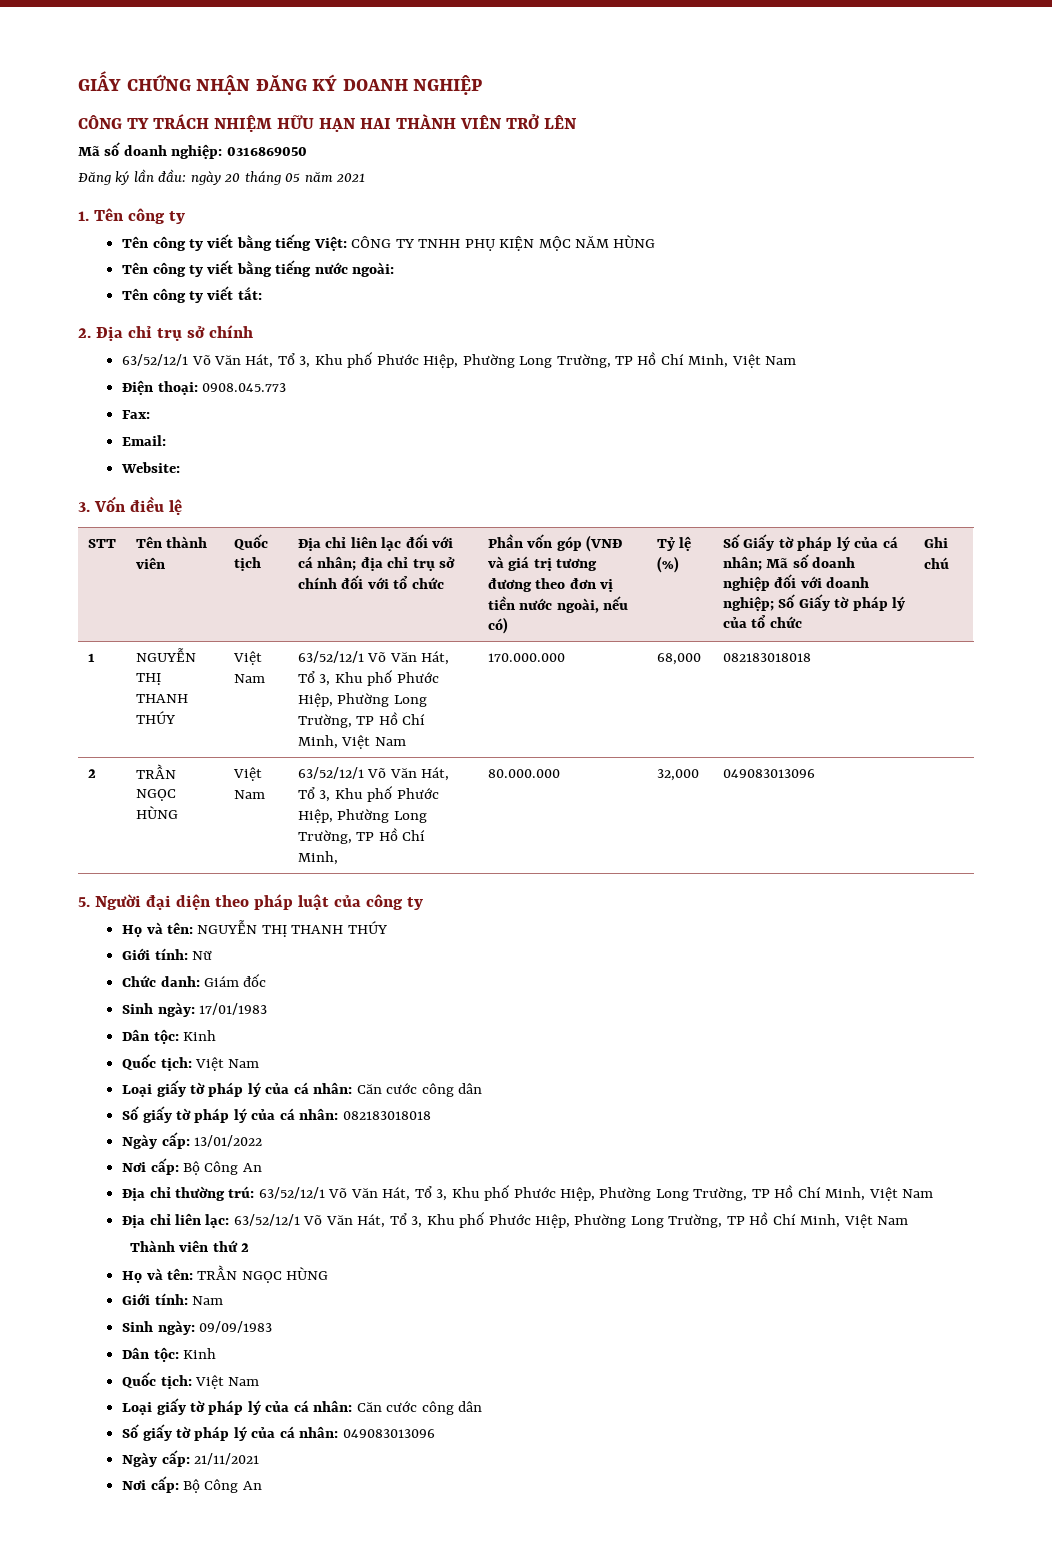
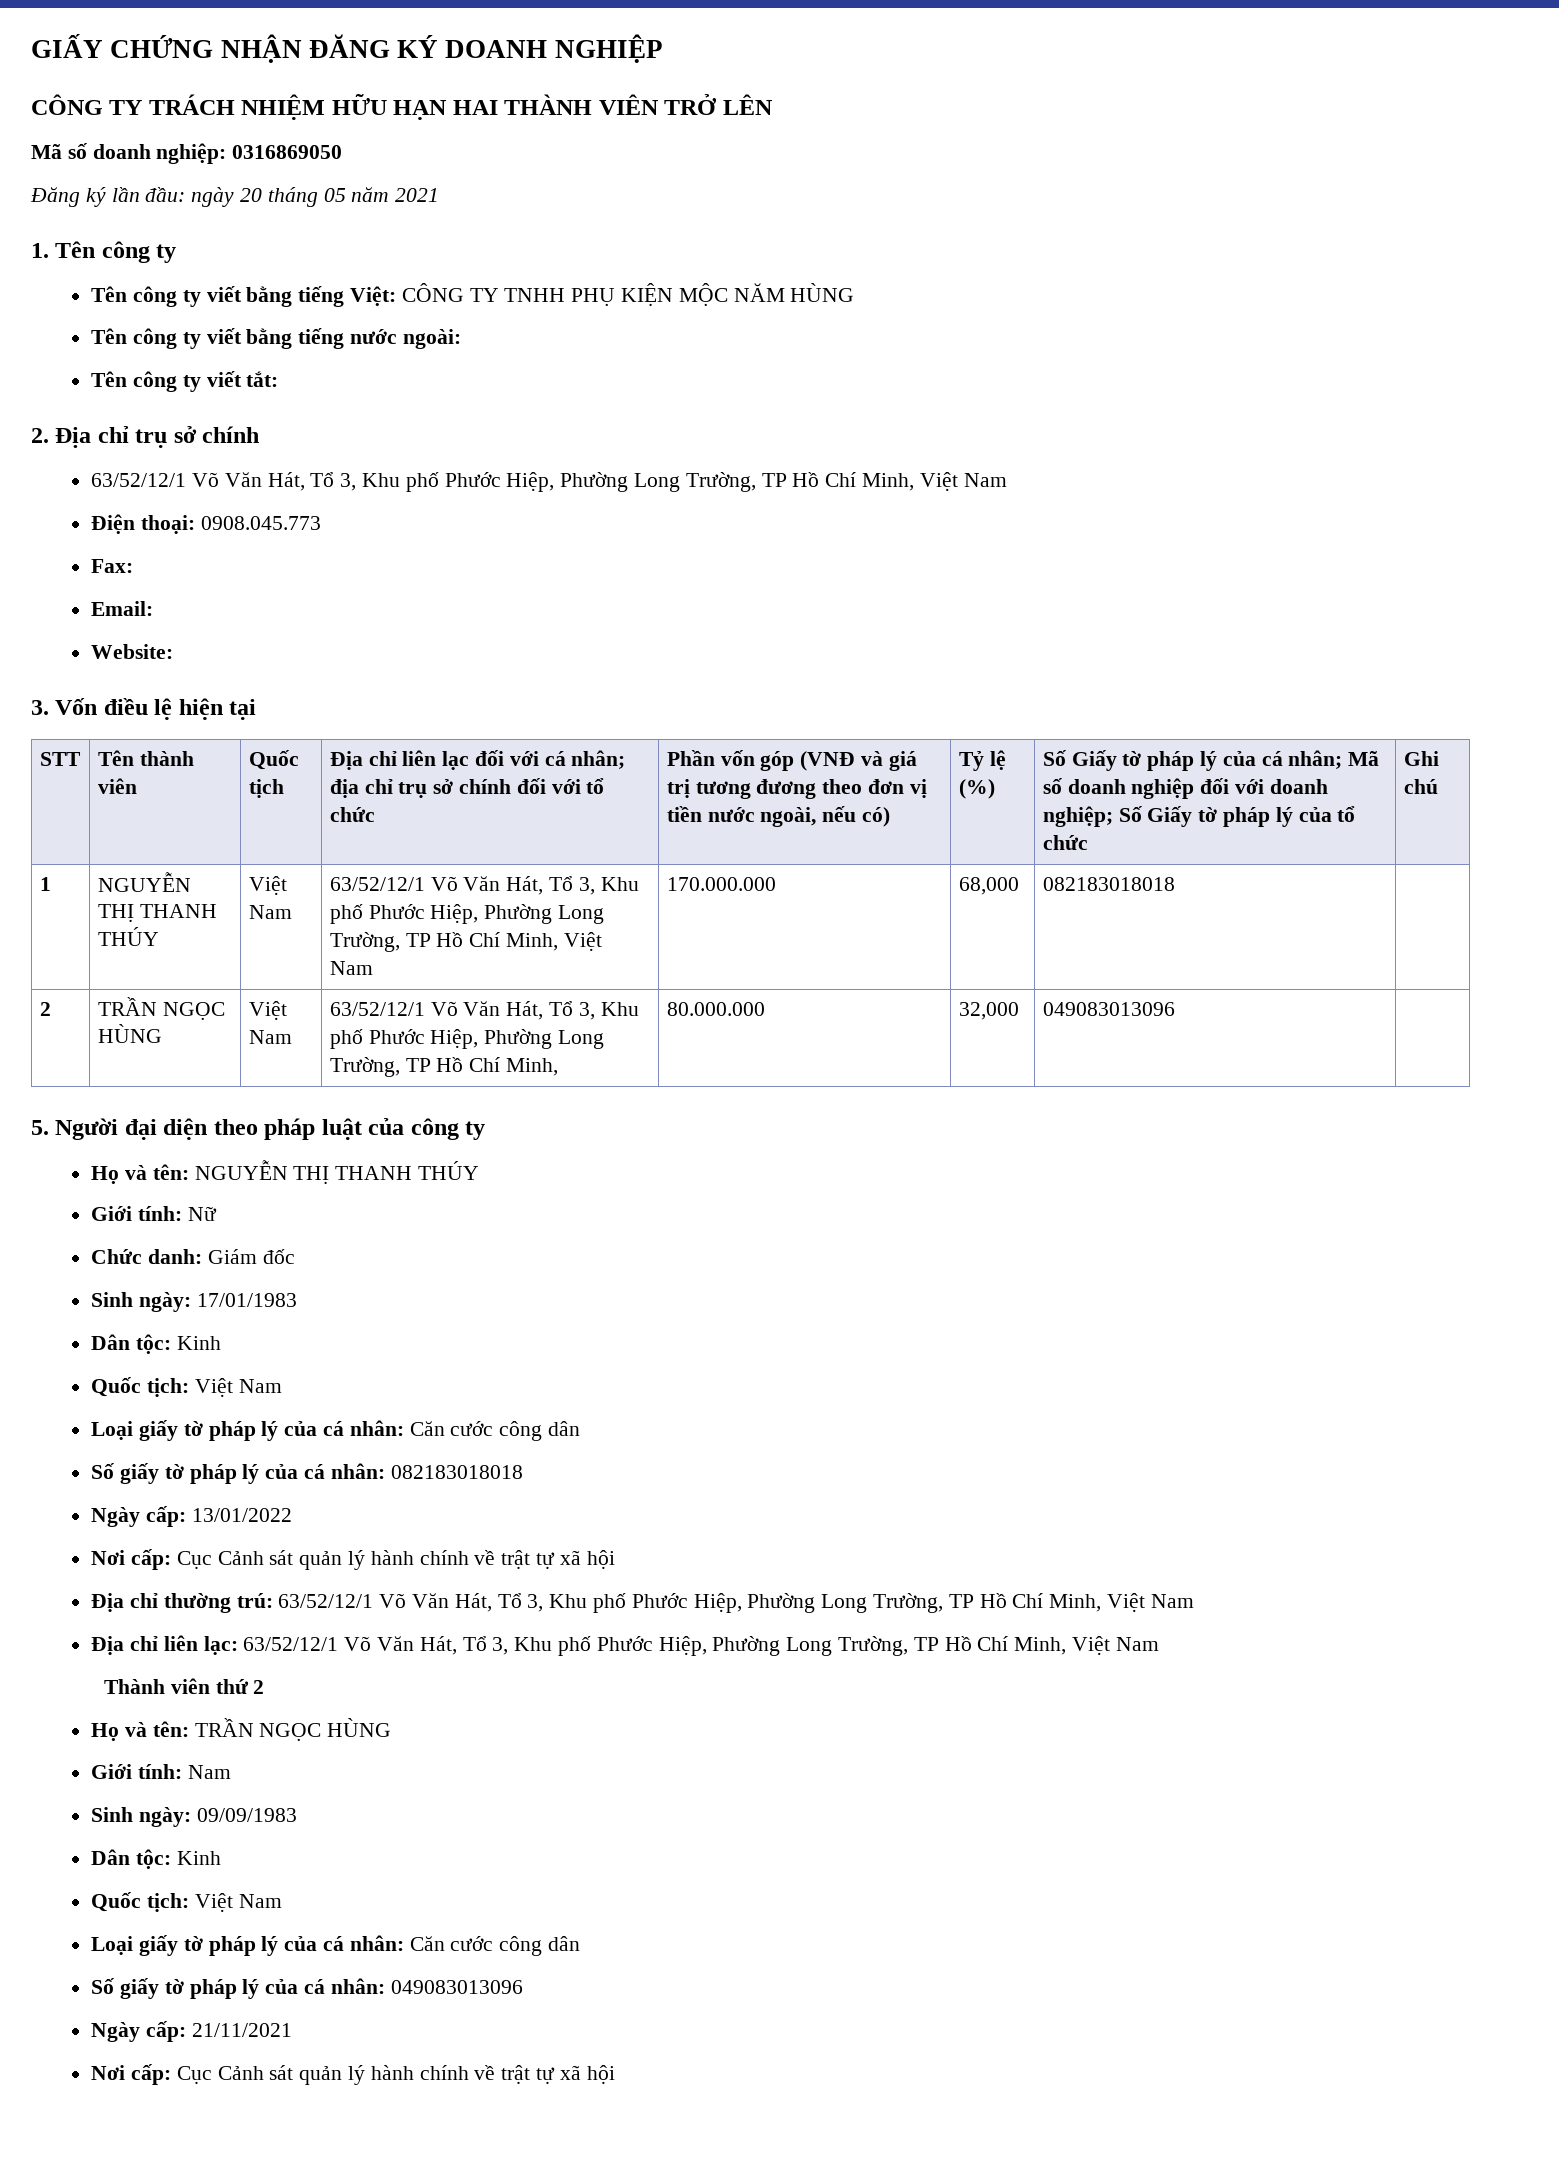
(182, 507) none -> [178,698,257,720] hiện tại
[182,1161,262,1175] Bộ Công An -> [176,1550,615,1570] Cục Cảnh sát quản lý hành chính về trật tự xã hội
[182,1479,262,1493] Bộ Công An -> [176,2065,615,2085] Cục Cảnh sát quản lý hành chính về trật tự xã hội

